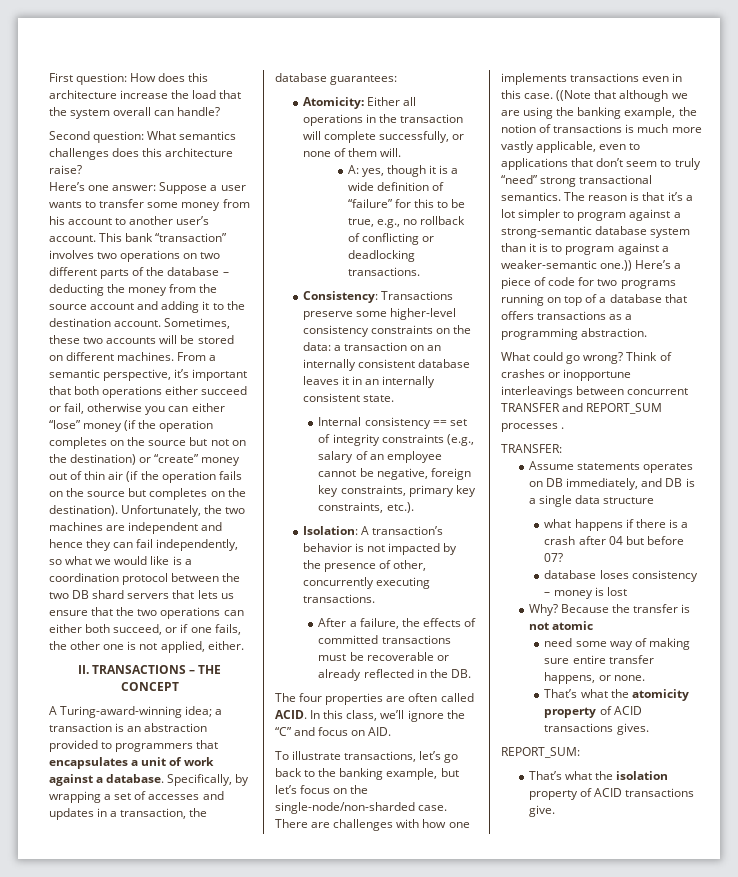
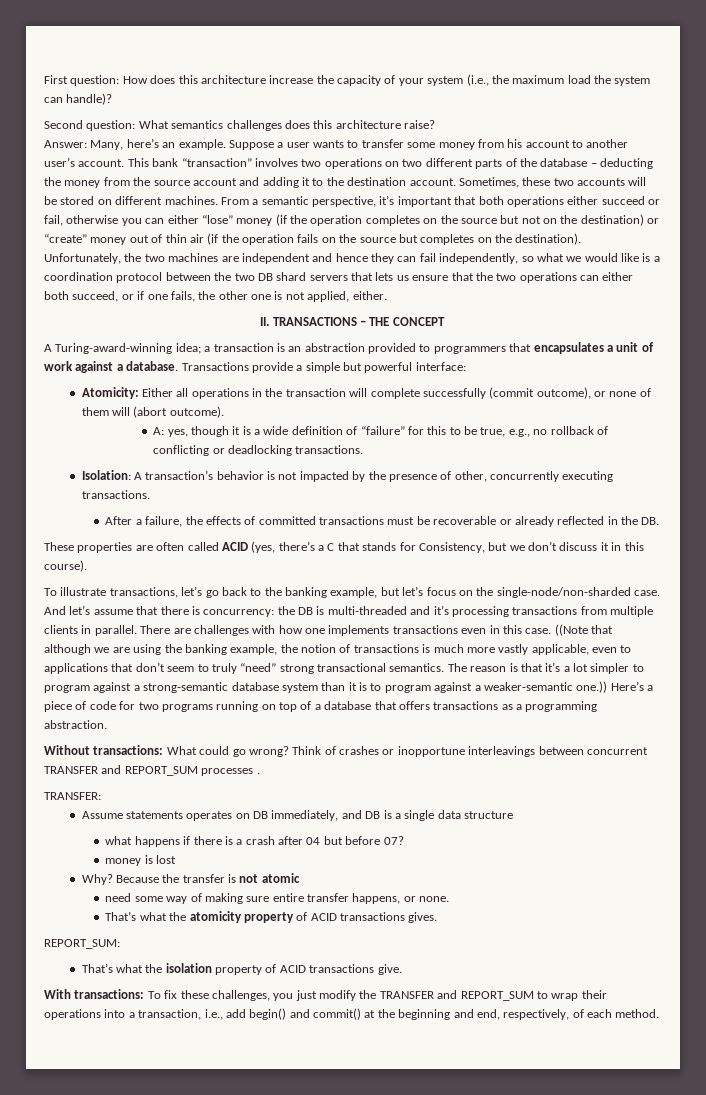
[192,90,242,99] [49,107,221,119] load that the system overall can handle? -> [337,74,651,86] [44,93,113,105] capacity of your system (i.e., the maximum load the system can handle)?
[49,182,157,191] Here’s one answer: -> [44,138,226,150] Answer: Many, here’s an example.
[167,774,250,786] [49,791,224,803] [49,808,208,820] [275,73,398,85] Specifically, by wrapping a set of accesses and updates in a transaction, the database guarantees: -> [181,362,466,373] Transactions provide a simple but powerful interface:
[379,131,450,143] successfully, -> [422,387,591,399] successfully (commit outcome),
[380,148,402,157] will. -> [111,406,224,418] will (abort outcome).
[303,291,454,303] [303,308,457,320] [303,325,472,337] [303,342,442,351] [303,359,471,371] [303,376,436,388] [303,393,395,402] [318,417,467,429] [318,434,474,446] [318,451,442,463] [318,468,471,480] [318,485,476,497] [318,502,414,513] // Consistency: Transactions preserve some higher-level consistency constraints on the data: a transaction on an internally consistent database leaves it in an internally consistent state. // Internal consistency == set of integrity constraints (e.g., salary of an employee cannot be negative, foreign key constraints, primary key constraints, etc.). -> (364, 449) none
[275,693,323,702] The four -> [44,542,74,551] These
[275,710,465,722] [275,727,392,736] ACID. In this class, we’ll ignore the “C” and focus on AID. -> [221,541,644,553] [44,560,87,572] ACID (yes, there’s a C that stands for Consistency, but we don’t discuss it in this course).
(448, 808) none -> [44,605,653,617] [44,625,137,636] And let’s assume that there is concurrency: the DB is multi-threaded and it’s processing transactions from multiple clients in parallel.
(648, 332) none -> [44,745,164,755] Without transactions:
[544,570,698,582] [544,592,551,596] database loses consistency – -> (404, 840) none
(556, 811) none -> [44,989,607,1001] [44,1008,660,1020] // With transactions: To fix these challenges, you just modify the TRANSFER and REPORT_SUM to wrap their operations into a transaction, i.e., add begin() and commit() at the beginning and end, respectively, of each method.

